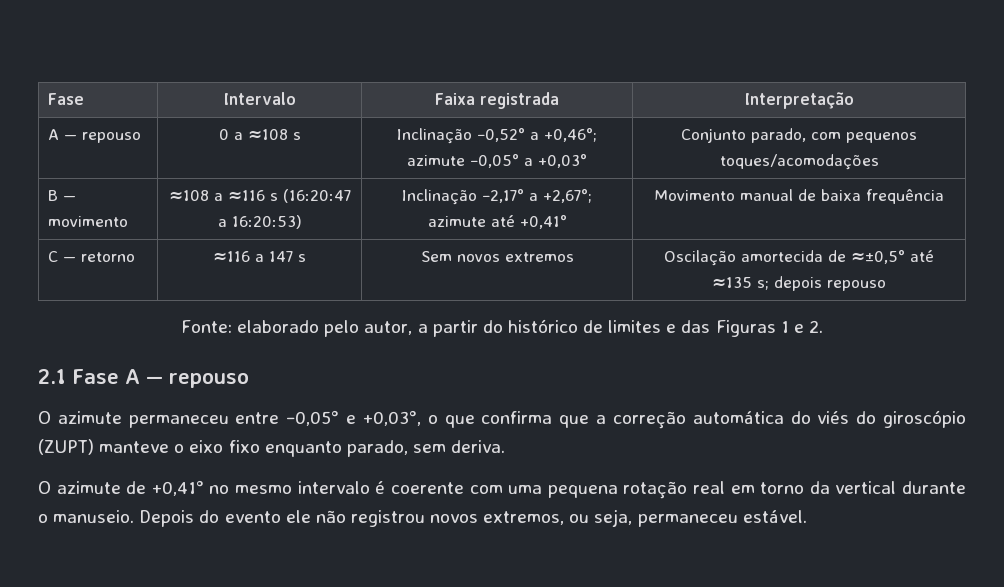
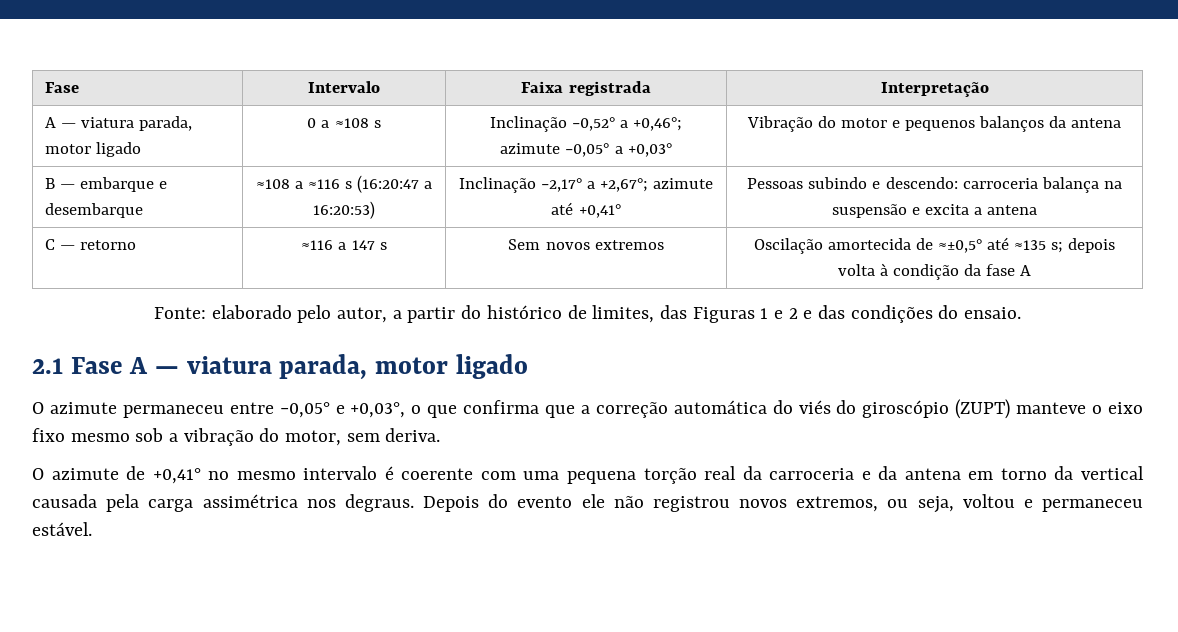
[82,132,142,143] repouso -> [80,116,193,131] [44,142,141,157] viatura parada, motor ligado
[681,128,917,143] [719,154,879,170] Conjunto parado, com pequenos toques/acomodações -> [746,116,1122,132] Vibração do motor e pequenos balanços da antena
[48,216,129,227] movimento -> [79,177,168,192] [44,203,143,218] embarque e desembarque
[654,189,944,204] Movimento manual de baixa frequência -> [747,177,1122,193] [831,204,1038,218] Pessoas subindo e descendo: carroceria balança na suspensão e excita a antena
[827,280,886,291] repouso -> [837,263,1032,280] volta à condição da fase A
[608,320,677,333] limites e -> [592,305,655,323] limites,
[808,320,823,333] 2. -> [788,305,1021,323] 2 e das condições do ensaio.
[168,373,249,388] repouso -> [186,354,528,380] viatura parada, motor ligado
[264,440,408,457] enquanto parado, -> [70,428,342,446] mesmo sob a vibração do motor,
[623,481,966,499] [38,510,135,523] rotação real em torno da vertical durante o manuseio. -> [643,466,1144,484] [32,494,414,512] torção real da carroceria e da antena em torno da vertical causada pela carga assimétrica nos degraus.
(633, 518) none -> [962,494,1033,508] voltou e

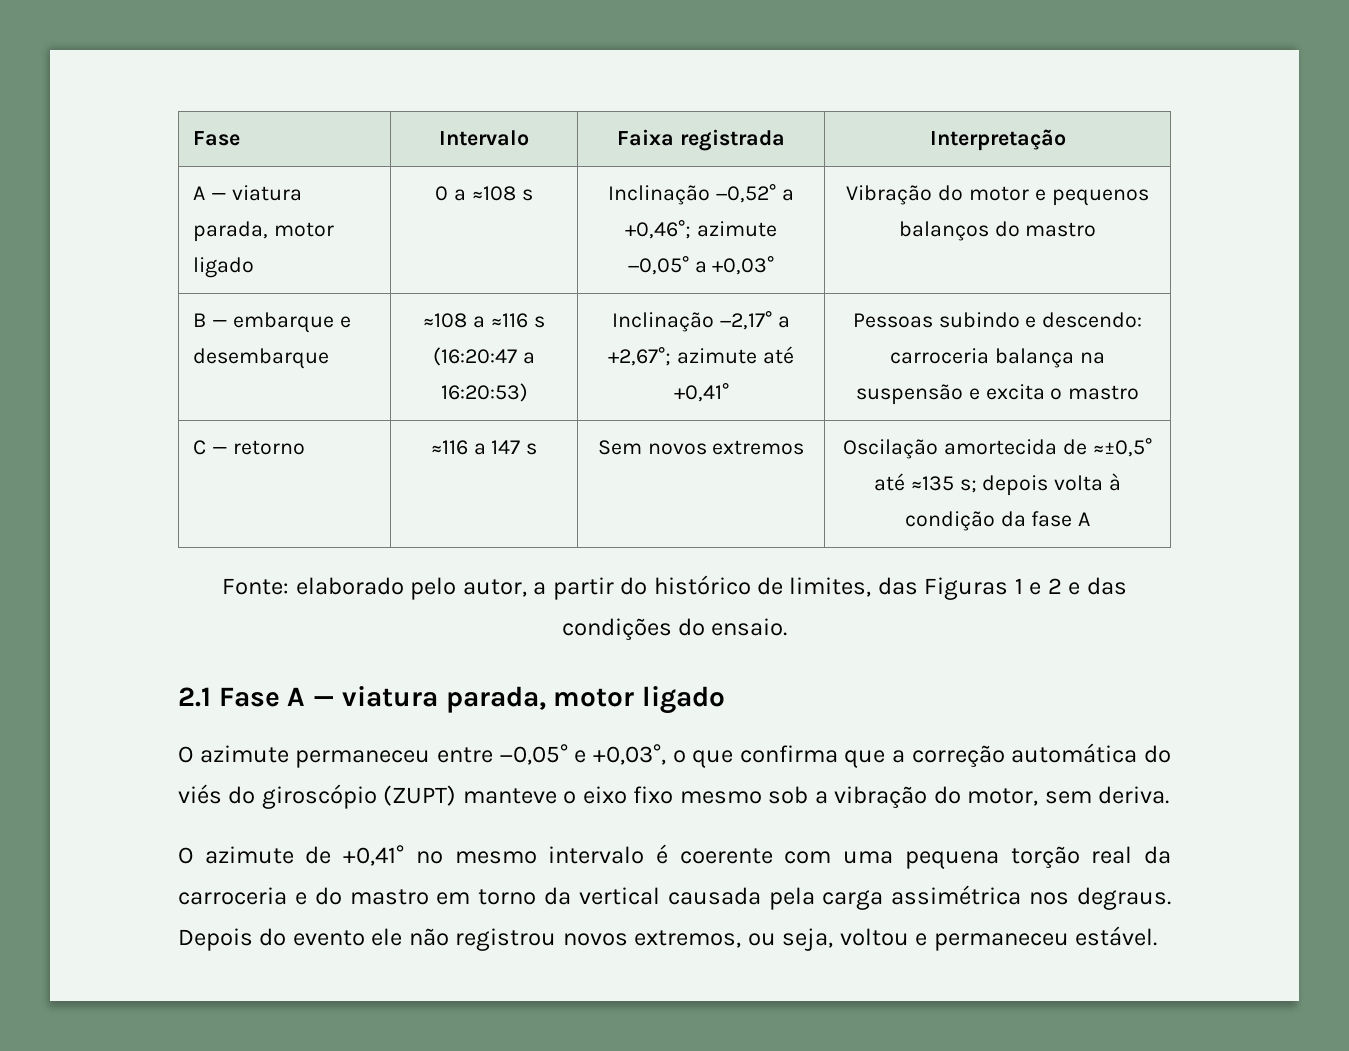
[1049,116,1122,128] da antena -> [994,221,1097,237] do mastro
[974,205,1038,215] a antena -> [1050,385,1140,400] o mastro
[878,466,961,480] da antena -> [314,887,429,905] do mastro

